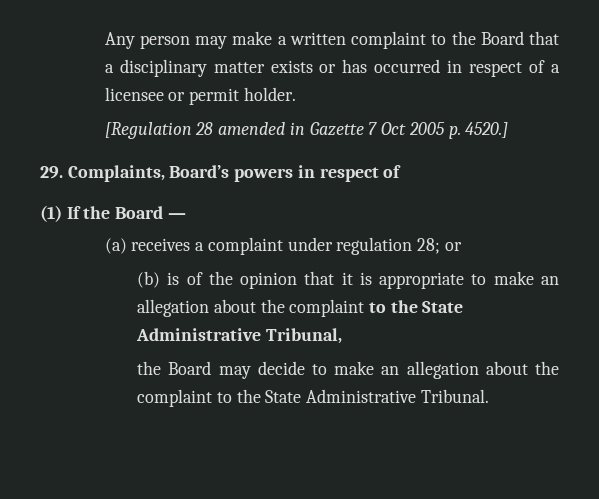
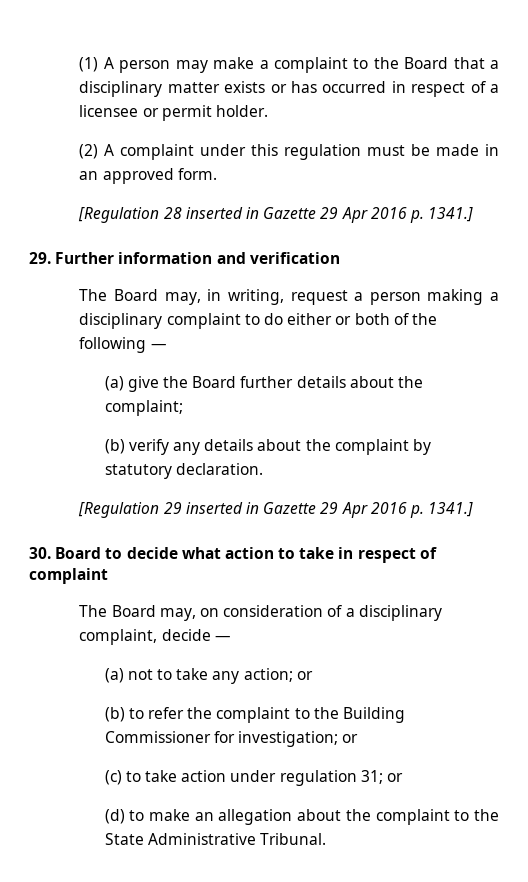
[104,32,135,49] Any -> [79,57,114,72] (1) A
[289,32,346,45] written -> (269, 64) none
(296, 94) none -> [79,144,500,160] [79,168,217,184] // (2) A complaint under this regulation must be made in an approved form.
[218,122,509,139] [40,165,402,182] [40,205,186,222] [104,237,462,255] [137,271,560,289] [137,299,464,317] [136,328,342,344] [137,361,305,379] amended in Gazette 7 Oct 2005 p. 4520.] // 29. Complaints, Board’s powers in respect of // (1) If the Board — // (a) receives a complaint under regulation 28; or // (b) is of the opinion that it is appropriate to make an allegation about the complaint to the State Administrative Tribunal, // the Board may decide -> [185,207,474,223] [29,252,340,264] [79,289,499,305] [79,313,437,329] [79,337,167,353] [104,376,423,392] [104,400,183,416] [104,439,431,455] [104,463,263,479] [78,502,474,518] [29,547,437,563] [29,568,108,584] [79,605,442,621] [79,629,231,645] [104,668,313,684] [104,707,405,723] [104,731,359,747] [104,770,403,786] [104,809,125,824] inserted in Gazette 29 Apr 2016 p. 1341.] // 29. Further information and verification // The Board may, in writing, request a person making a disciplinary complaint to do either or both of the following — // (a) give the Board further details about the complaint; // (b) verify any details about the complaint by statutory declaration. // [Regulation 29 inserted in Gazette 29 Apr 2016 p. 1341.] // 30. Board to decide what action to take in respect of complaint // The Board may, on consideration of a disciplinary complaint, decide — // (a) not to take any action; or // (b) to refer the complaint to the Building Commissioner for investigation; or // (c) to take action under regulation 31; or // (d)

